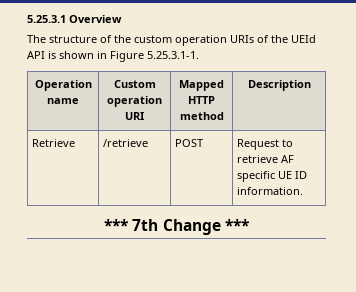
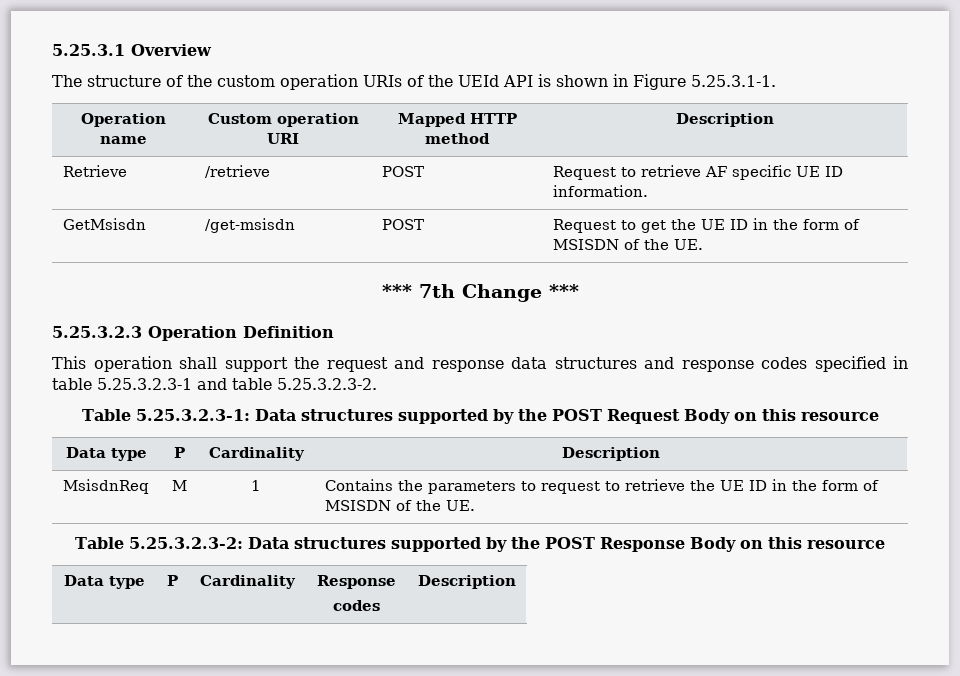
[104,219,249,235] // *** 7th Change *** -> [62,218,146,230] [204,218,295,233] [381,219,424,230] [552,218,860,233] [552,239,703,250] [381,284,579,302] [52,326,334,341] [52,356,908,372] [52,378,377,390] [81,409,879,424] [66,447,147,461] [173,447,185,458] [208,447,305,461] [562,447,660,461] [62,479,149,494] [171,480,187,491] [251,480,261,491] [324,479,879,494] [324,500,475,511] [75,537,885,552] [63,575,145,589] [166,575,178,586] [199,575,296,589] [316,575,396,589] [332,600,380,611] [417,575,516,589] // GetMsisdn | /get-msisdn | POST | Request to get the UE ID in the form of MSISDN of the UE. // *** 7th Change *** // 5.25.3.2.3 Operation Definition // This operation shall support the request and response data structures and response codes specified in table 5.25.3.2.3-1 and table 5.25.3.2.3-2. // Table 5.25.3.2.3-1: Data structures supported by the POST Request Body on this resource // Data type | P | Cardinality | Description // MsisdnReq | M | 1 | Contains the parameters to request to retrieve the UE ID in the form of MSISDN of the UE. // Table 5.25.3.2.3-2: Data structures supported by the POST Response Body on this resource // Data type | P | Cardinality | Response // codes | Description

